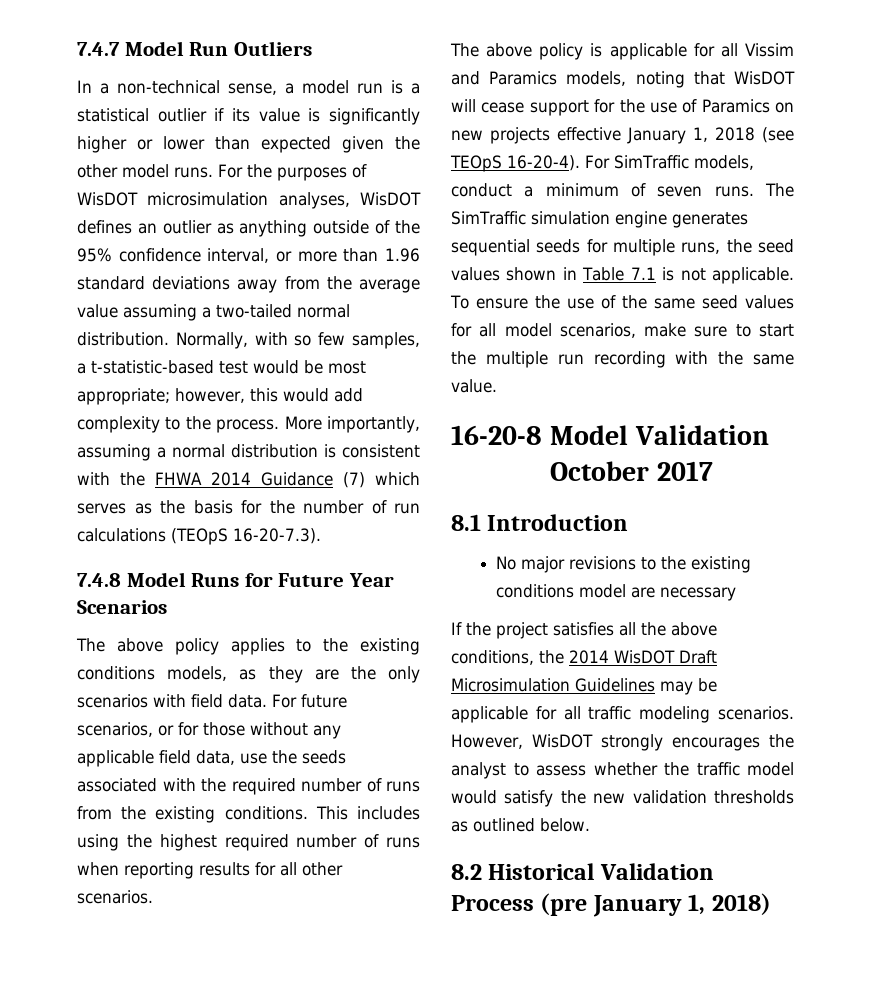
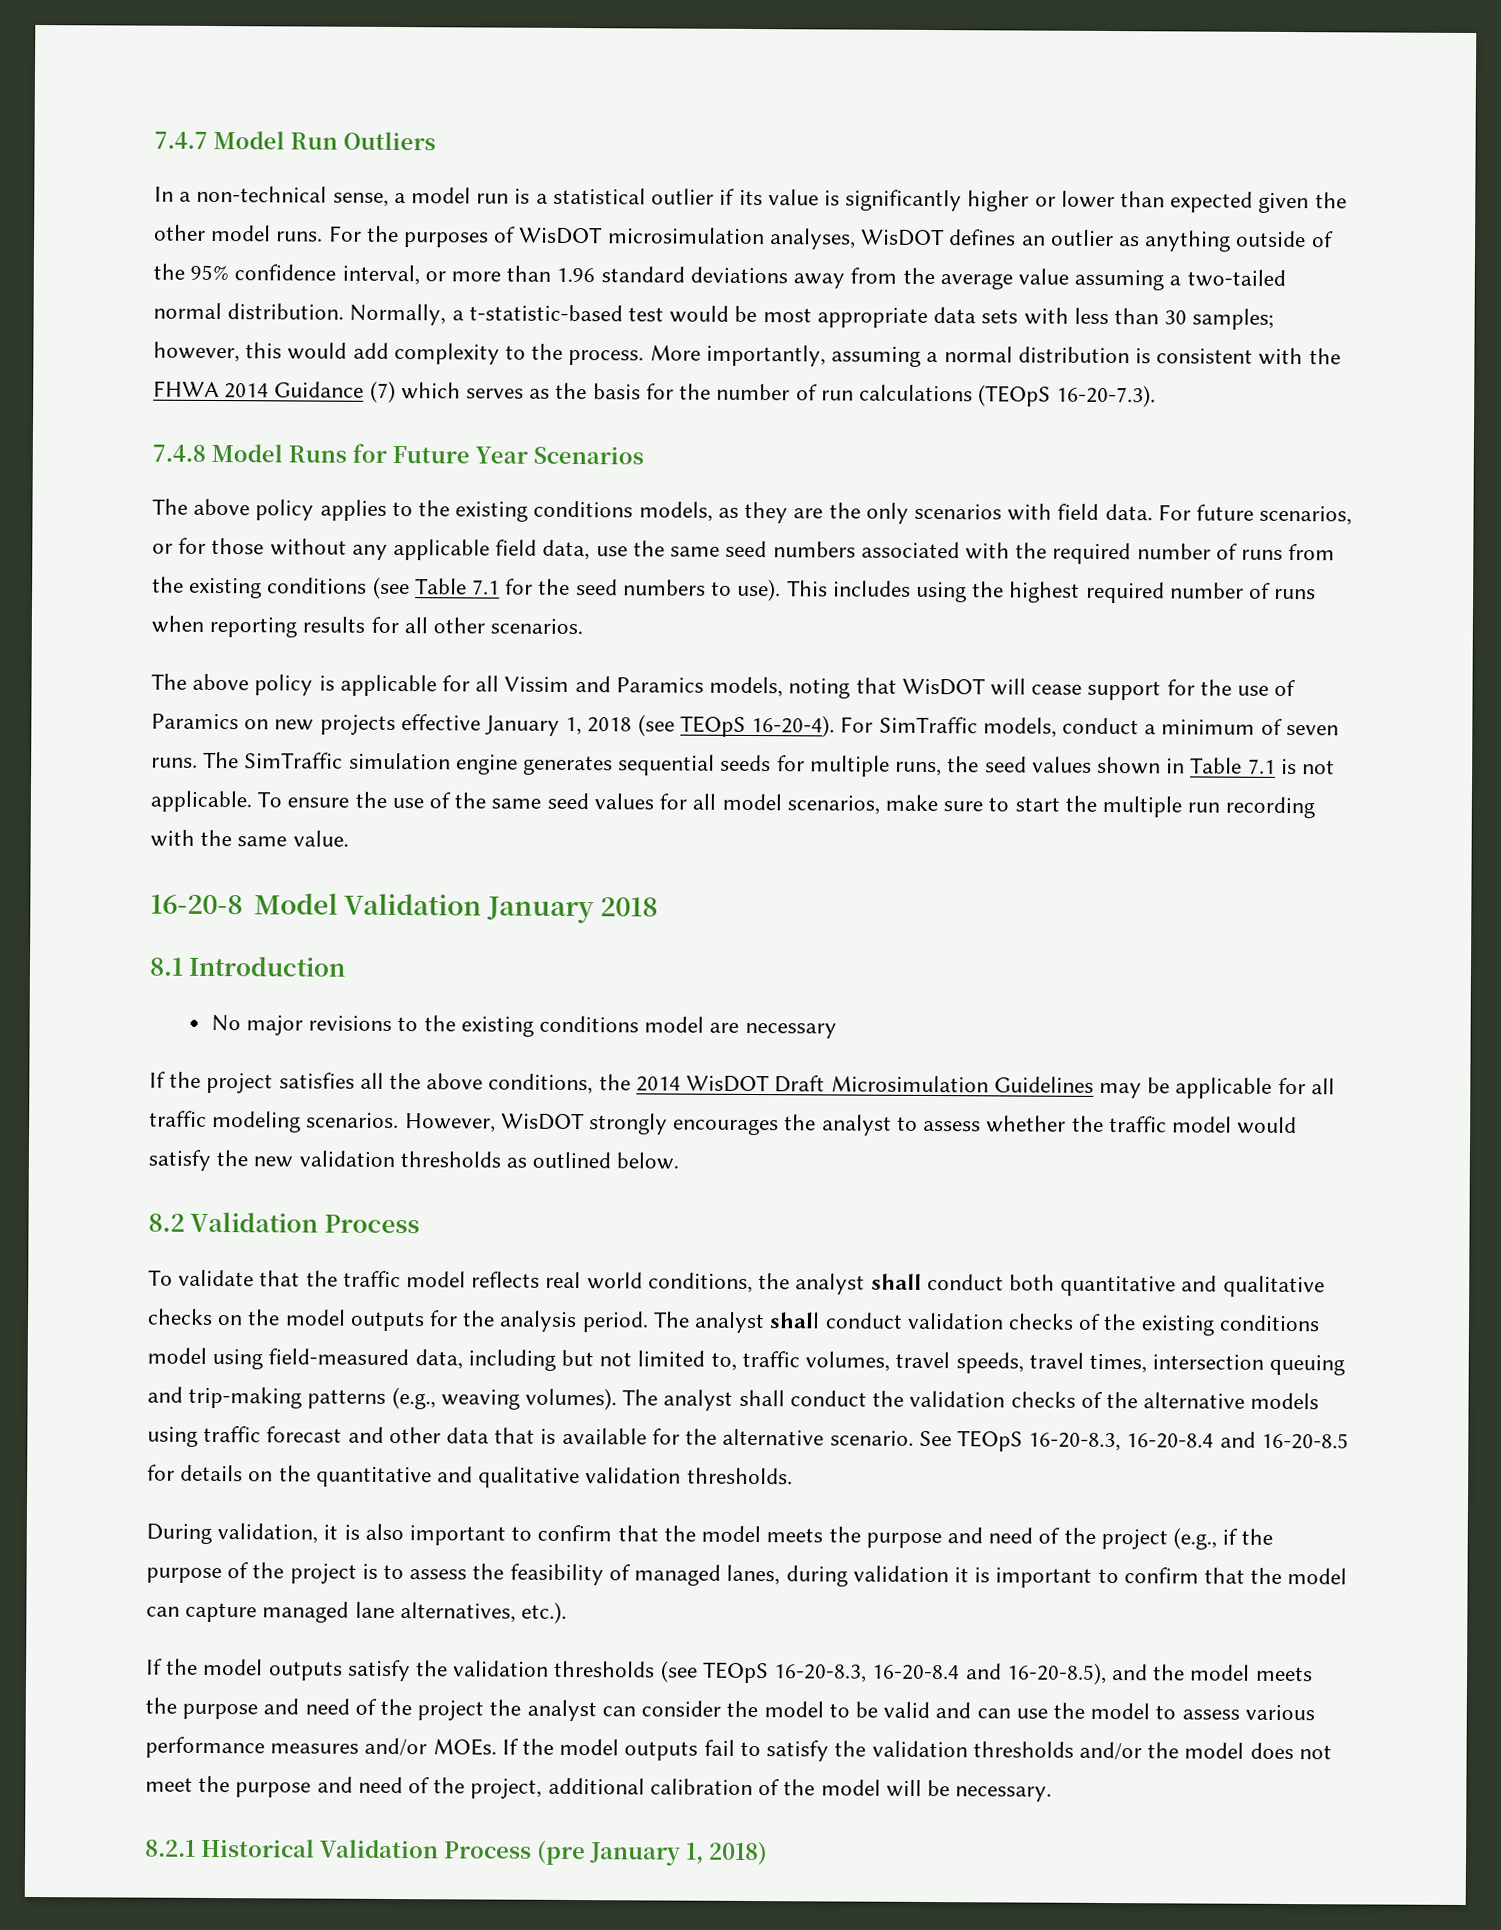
[254,332,421,349] with so few samples, -> (447, 314) none
[77,388,170,405] appropriate; -> [816,307,1275,330] appropriate data sets with less than 30 samples;
[302,750,346,764] seeds -> [670,540,856,558] same seed numbers
[224,806,308,820] conditions. -> [267,576,782,602] conditions (see Table 7.1 for the seed numbers to use).
[550,461,713,481] October 2017 -> [485,896,658,924] January 2018
(482, 872) none -> [190,1211,420,1234] [148,1269,1325,1298] [147,1308,1320,1336] [147,1347,1346,1376] [147,1386,1320,1411] [147,1425,1349,1452] [147,1464,793,1489] [146,1523,1274,1550] [146,1562,1348,1588] [146,1601,568,1624] [146,1658,1313,1685] [145,1697,1315,1722] [145,1736,1332,1762] [145,1775,1053,1802] [145,1839,196,1857] Validation Process // To validate that the traffic model reflects real world conditions, the analyst shall conduct both quantitative and qualitative checks on the model outputs for the analysis period. The analyst shall conduct validation checks of the existing conditions model using field-measured data, including but not limited to, traffic volumes, travel speeds, travel times, intersection queuing and trip-making patterns (e.g., weaving volumes). The analyst shall conduct the validation checks of the alternative models using traffic forecast and other data that is available for the alternative scenario. See TEOpS 16-20-8.3, 16-20-8.4 and 16-20-8.5 for details on the quantitative and qualitative validation thresholds. // During validation, it is also important to confirm that the model meets the purpose and need of the project (e.g., if the purpose of the project is to assess the feasibility of managed lanes, during validation it is important to confirm that the model can capture managed lane alternatives, etc.). // If the model outputs satisfy the validation thresholds (see TEOpS 16-20-8.3, 16-20-8.4 and 16-20-8.5), and the model meets the purpose and need of the project the analyst can consider the model to be valid and can use the model to assess various performance measures and/or MOEs. If the model outputs fail to satisfy the validation thresholds and/or the model does not meet the purpose and need of the project, additional calibration of the model will be necessary. // 8.2.1

